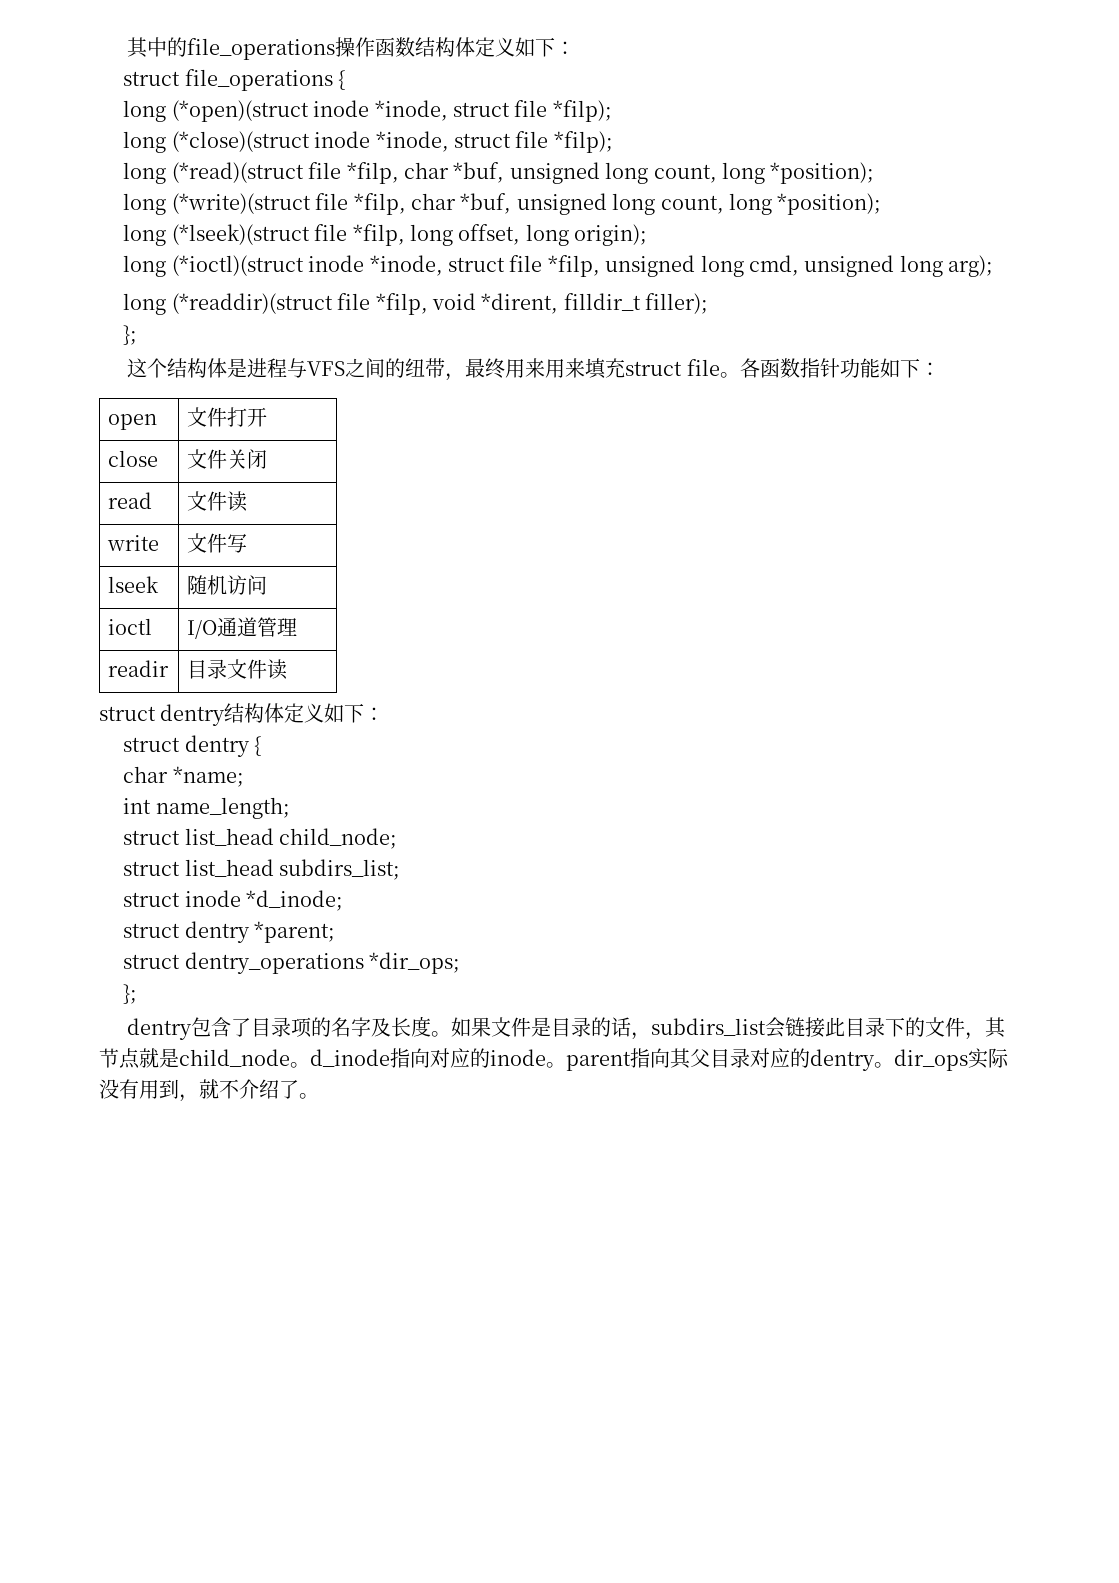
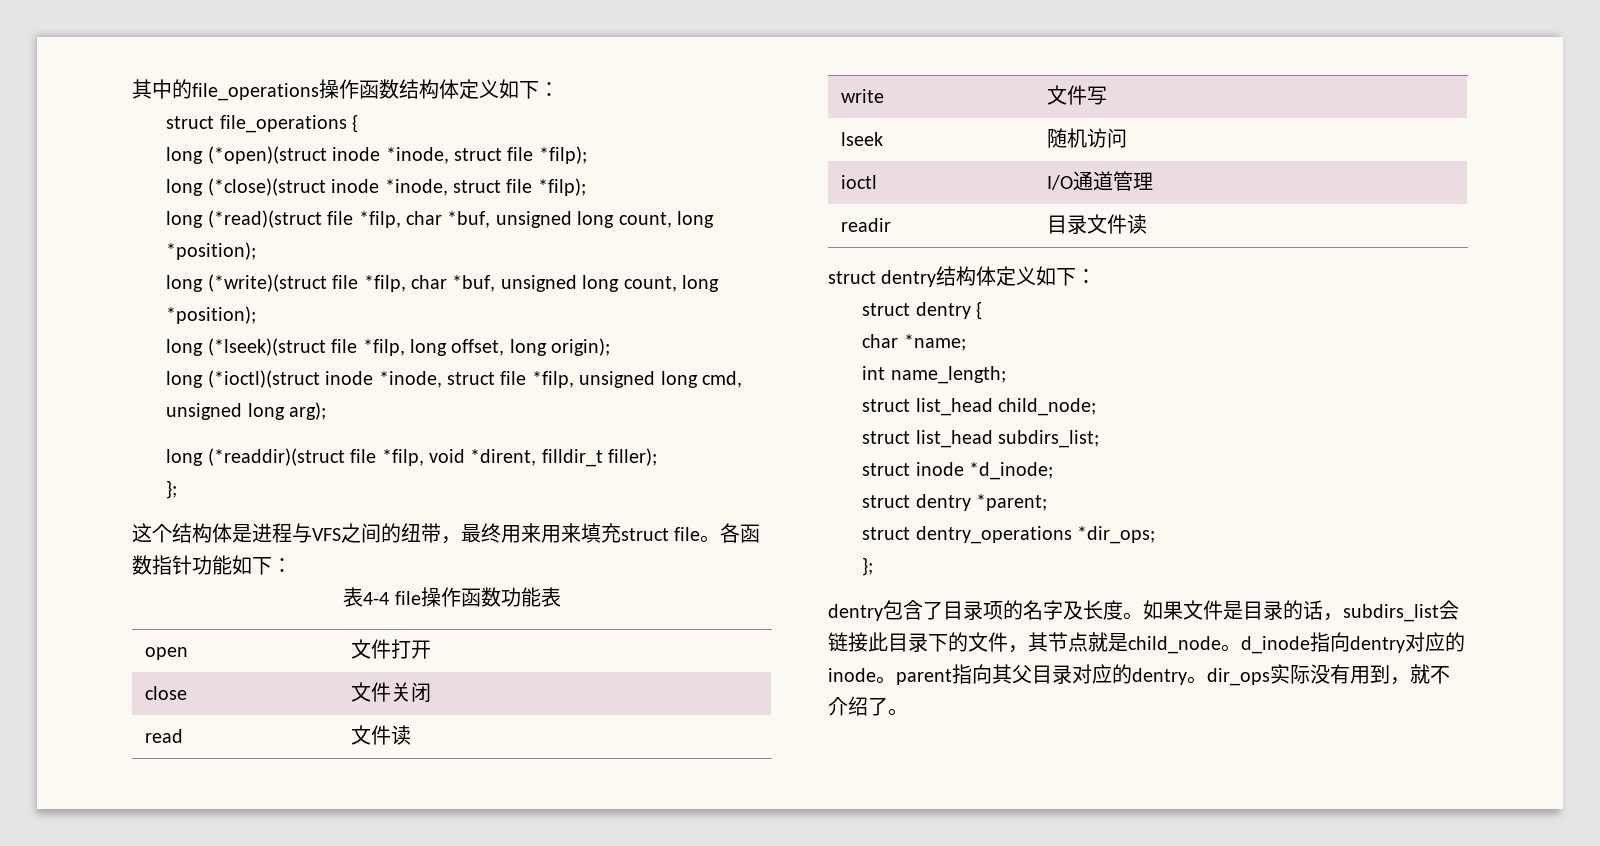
(940, 369) none -> [343,587,561,607] // 表4-4 file操作函数功能表
(430, 1058) none -> [1350,636,1405,653] dentry

